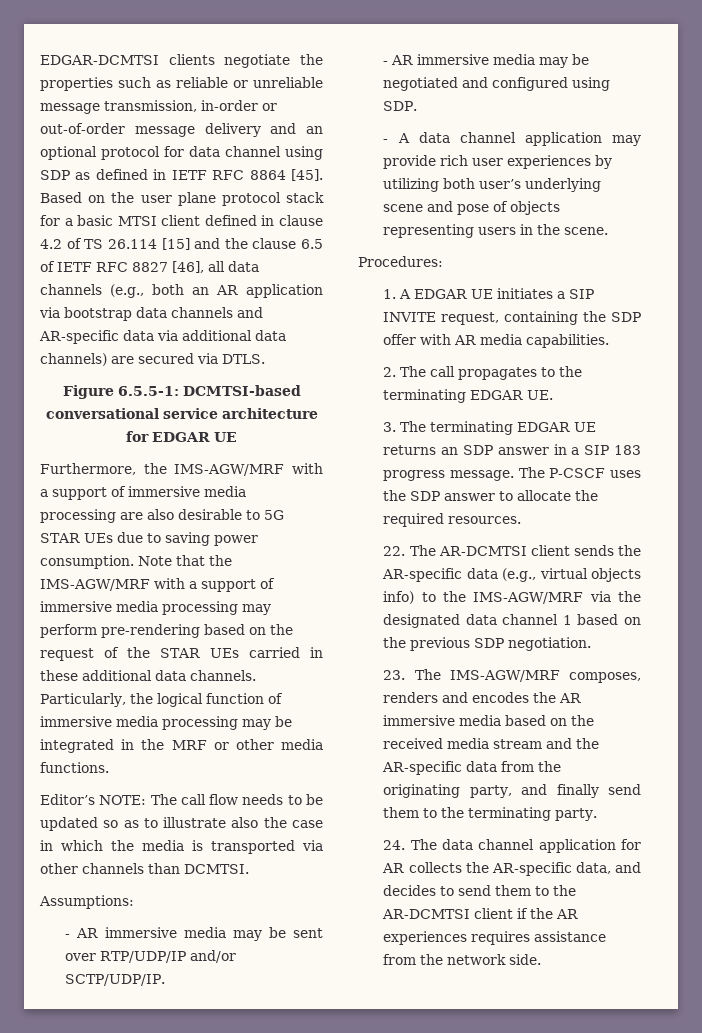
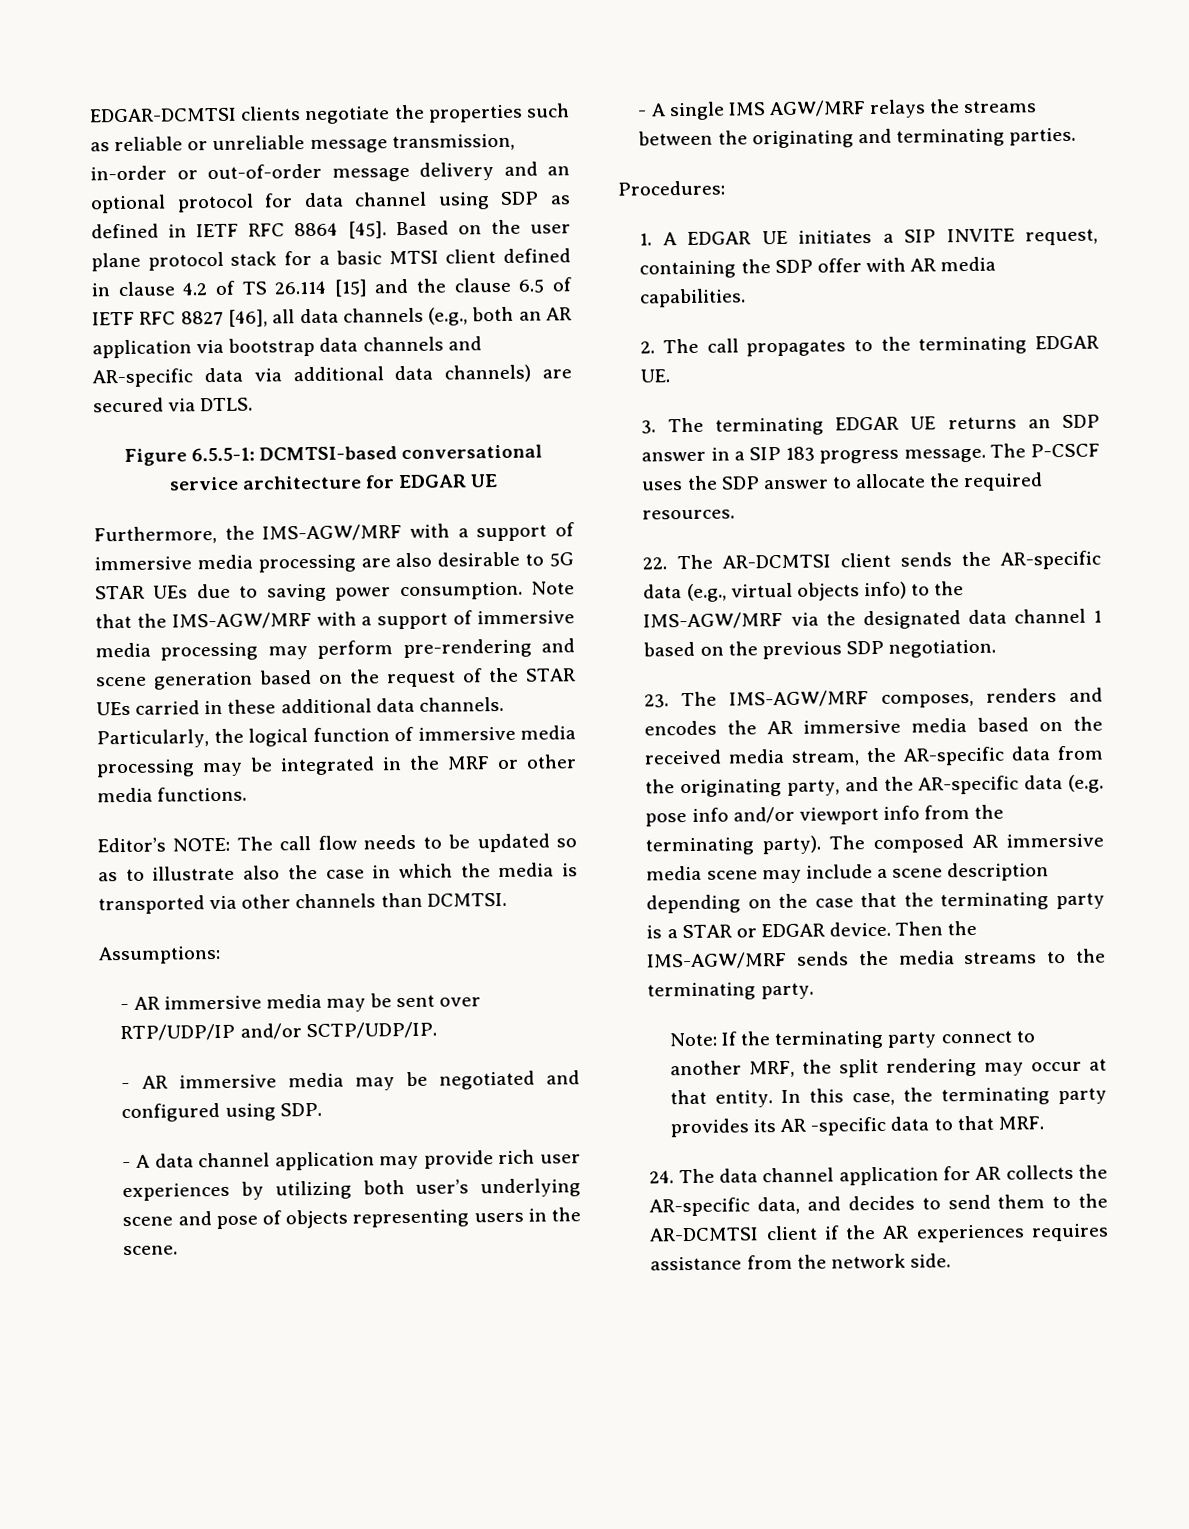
(200, 631) none -> [541,638,575,653] [96,671,254,690] and scene generation
(609, 231) none -> [638,99,1038,121] [638,127,1077,149] // - A single IMS AGW/MRF relays the streams between the originating and terminating parties.
[493,738,573,749] stream and -> [791,750,861,766] stream,
[556,784,641,798] [383,807,598,821] finally send them to the terminating party. -> [883,774,1104,795] [645,804,1005,827] [645,833,1104,856] [646,862,1050,884] [646,892,1105,914] [646,920,978,939] [647,948,1106,970] [647,982,814,1001] [668,1030,1035,1050] [669,1057,1107,1078] [669,1087,1107,1108] [669,1115,1044,1138] the AR-specific data (e.g. pose info and/or viewport info from the terminating party). The composed AR immersive media scene may include a scene description depending on the case that the terminating party is a STAR or EDGAR device. Then the IMS-AGW/MRF sends the media streams to the terminating party. // Note: If the terminating party connect to another MRF, the split rendering may occur at that entity. In this case, the terminating party provides its AR -specific data to that MRF.

